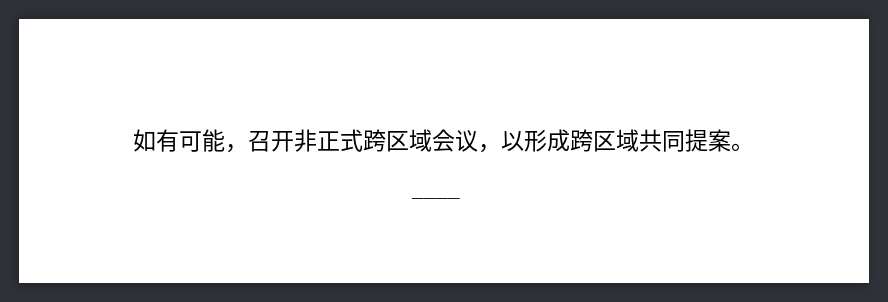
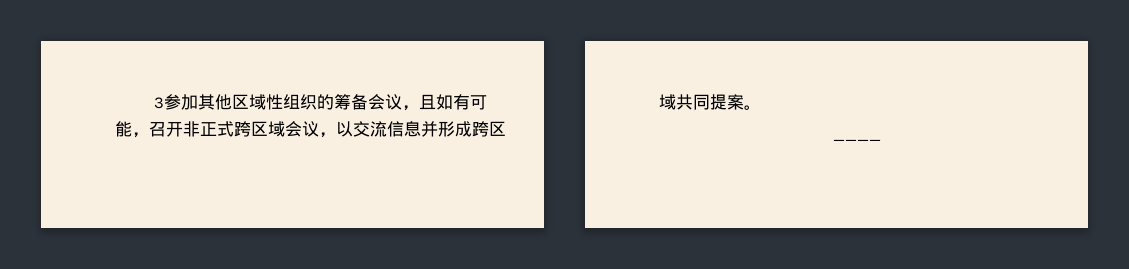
(133, 140) none -> [153,94,436,111] 3参加其他区域性组织的筹备会议，且
(525, 141) none -> [353,121,438,137] 交流信息并

